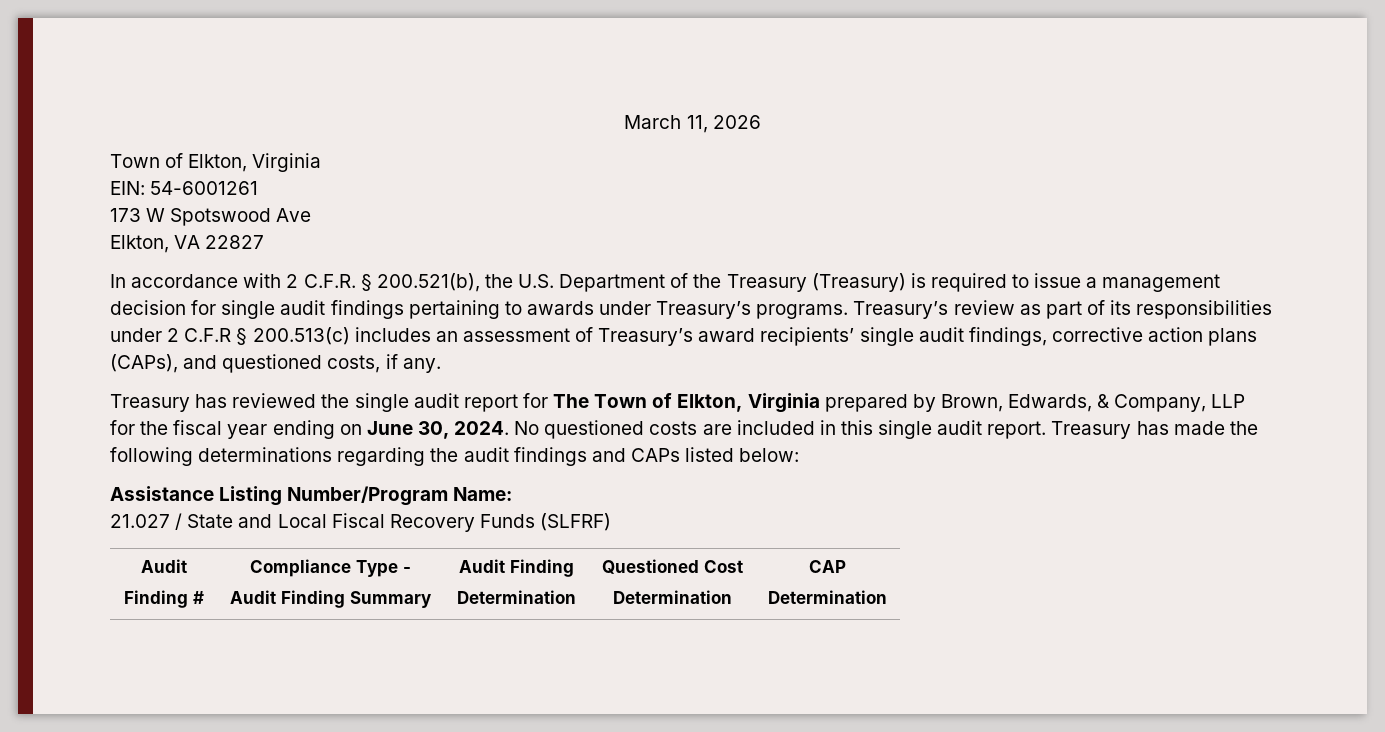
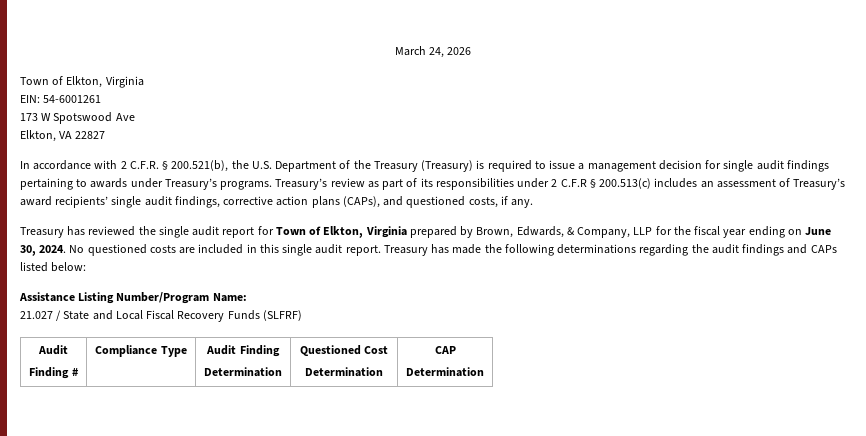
[686,115,708,133] 11, -> [429,47,444,58] 24,
[553,394,590,408] The -> (274, 230) none
[403,567,411,573] [230,590,431,608] - // Audit Finding Summary -> (187, 351) none

